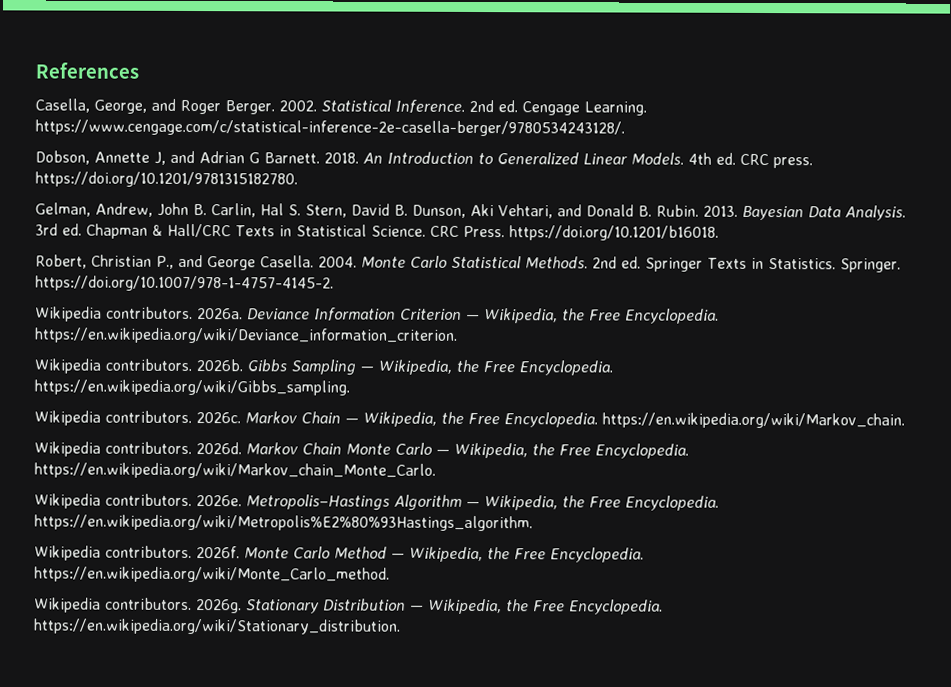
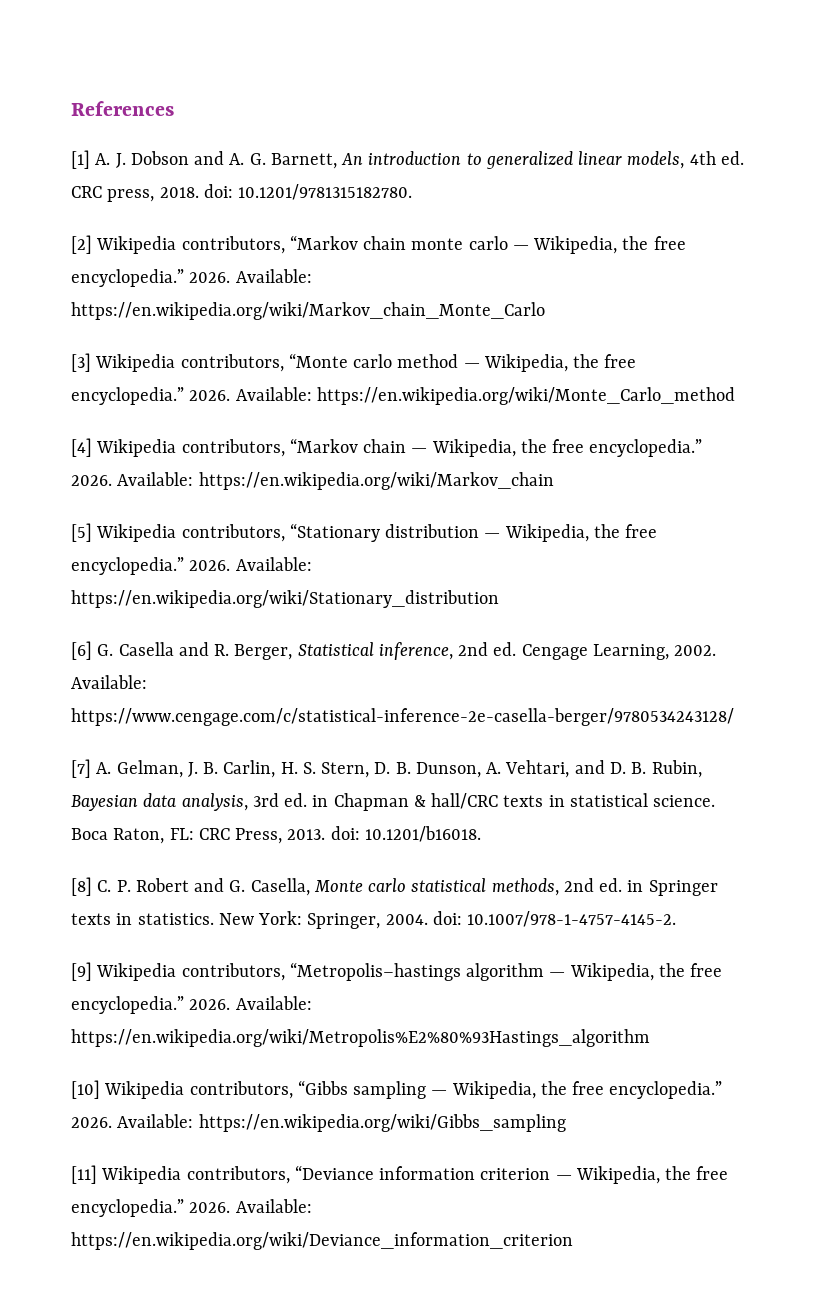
[35,98,647,116] [35,119,625,137] [35,150,813,169] [35,171,298,188] [35,202,189,217] Casella, George, and Roger Berger. 2002. Statistical Inference. 2nd ed. Cengage Learning. https://www.cengage.com/c/statistical-inference-2e-casella-berger/9780534243128/. // Dobson, Annette J, and Adrian G Barnett. 2018. An Introduction to Generalized Linear Models. 4th ed. CRC press. https://doi.org/10.1201/9781315182780. // Gelman, Andrew, John -> [71,150,744,169] [71,184,413,202] [71,235,686,254] [71,269,312,287] [71,302,545,320] [71,353,637,372] [71,387,735,405] [71,438,703,457] [71,472,554,490] [71,523,658,542] [71,557,312,575] [71,590,499,608] [71,641,717,660] [71,675,147,689] [71,708,734,726] [71,759,198,778] [1] A. J. Dobson and A. G. Barnett, An introduction to generalized linear models, 4th ed. CRC press, 2018. doi: 10.1201/9781315182780. // [2] Wikipedia contributors, “Markov chain monte carlo — Wikipedia, the free encyclopedia.” 2026. Available: https://en.wikipedia.org/wiki/Markov_chain_Monte_Carlo // [3] Wikipedia contributors, “Monte carlo method — Wikipedia, the free encyclopedia.” 2026. Available: https://en.wikipedia.org/wiki/Monte_Carlo_method // [4] Wikipedia contributors, “Markov chain — Wikipedia, the free encyclopedia.” 2026. Available: https://en.wikipedia.org/wiki/Markov_chain // [5] Wikipedia contributors, “Stationary distribution — Wikipedia, the free encyclopedia.” 2026. Available: https://en.wikipedia.org/wiki/Stationary_distribution // [6] G. Casella and R. Berger, Statistical inference, 2nd ed. Cengage Learning, 2002. Available: https://www.cengage.com/c/statistical-inference-2e-casella-berger/9780534243128/ // [7] A. Gelman, J.
[260,203,284,216] Hal -> [280,762,298,774] H.
[351,203,390,216] David -> [374,762,391,774] D.
[470,203,494,217] Aki -> [486,762,502,774] A.
[586,204,906,221] Donald B. Rubin. 2013. Bayesian Data Analysis. -> [609,760,702,778] [71,793,248,811] D. B. Rubin, Bayesian data analysis,
(82, 229) none -> [312,795,329,807] in
[167,223,719,241] [35,254,901,273] [35,275,334,292] [35,306,719,324] [35,327,458,344] [34,358,613,376] [34,379,350,396] [34,410,905,429] [34,441,689,459] [34,462,436,479] [34,493,719,511] [34,514,533,532] [34,545,644,563] [34,566,390,583] [34,597,663,615] [33,618,401,635] Hall/CRC Texts in Statistical Science. CRC Press. https://doi.org/10.1201/b16018. // Robert, Christian P., and George Casella. 2004. Monte Carlo Statistical Methods. 2nd ed. Springer Texts in Statistics. Springer. https://doi.org/10.1007/978-1-4757-4145-2. // Wikipedia contributors. 2026a. Deviance Information Criterion — Wikipedia, the Free Encyclopedia. https://en.wikipedia.org/wiki/Deviance_information_criterion. // Wikipedia contributors. 2026b. Gibbs Sampling — Wikipedia, the Free Encyclopedia. https://en.wikipedia.org/wiki/Gibbs_sampling. // Wikipedia contributors. 2026c. Markov Chain — Wikipedia, the Free Encyclopedia. https://en.wikipedia.org/wiki/Markov_chain. // Wikipedia contributors. 2026d. Markov Chain Monte Carlo — Wikipedia, the Free Encyclopedia. https://en.wikipedia.org/wiki/Markov_chain_Monte_Carlo. // Wikipedia contributors. 2026e. Metropolis–Hastings Algorithm — Wikipedia, the Free Encyclopedia. https://en.wikipedia.org/wiki/Metropolis%E2%80%93Hastings_algorithm. // Wikipedia contributors. 2026f. Monte Carlo Method — Wikipedia, the Free Encyclopedia. https://en.wikipedia.org/wiki/Monte_Carlo_method. // Wikipedia contributors. 2026g. Stationary Distribution — Wikipedia, the Free Encyclopedia. https://en.wikipedia.org/wiki/Stationary_distribution. -> [431,793,716,809] [71,826,481,844] [71,877,718,896] [71,911,677,929] [71,962,723,981] [71,996,312,1014] [71,1029,650,1047] [71,1080,723,1099] [71,1114,566,1132] [71,1165,729,1184] [71,1199,312,1217] [71,1232,573,1250] hall/CRC texts in statistical science. Boca Raton, FL: CRC Press, 2013. doi: 10.1201/b16018. // [8] C. P. Robert and G. Casella, Monte carlo statistical methods, 2nd ed. in Springer texts in statistics. New York: Springer, 2004. doi: 10.1007/978-1-4757-4145-2. // [9] Wikipedia contributors, “Metropolis–hastings algorithm — Wikipedia, the free encyclopedia.” 2026. Available: https://en.wikipedia.org/wiki/Metropolis%E2%80%93Hastings_algorithm // [10] Wikipedia contributors, “Gibbs sampling — Wikipedia, the free encyclopedia.” 2026. Available: https://en.wikipedia.org/wiki/Gibbs_sampling // [11] Wikipedia contributors, “Deviance information criterion — Wikipedia, the free encyclopedia.” 2026. Available: https://en.wikipedia.org/wiki/Deviance_information_criterion

